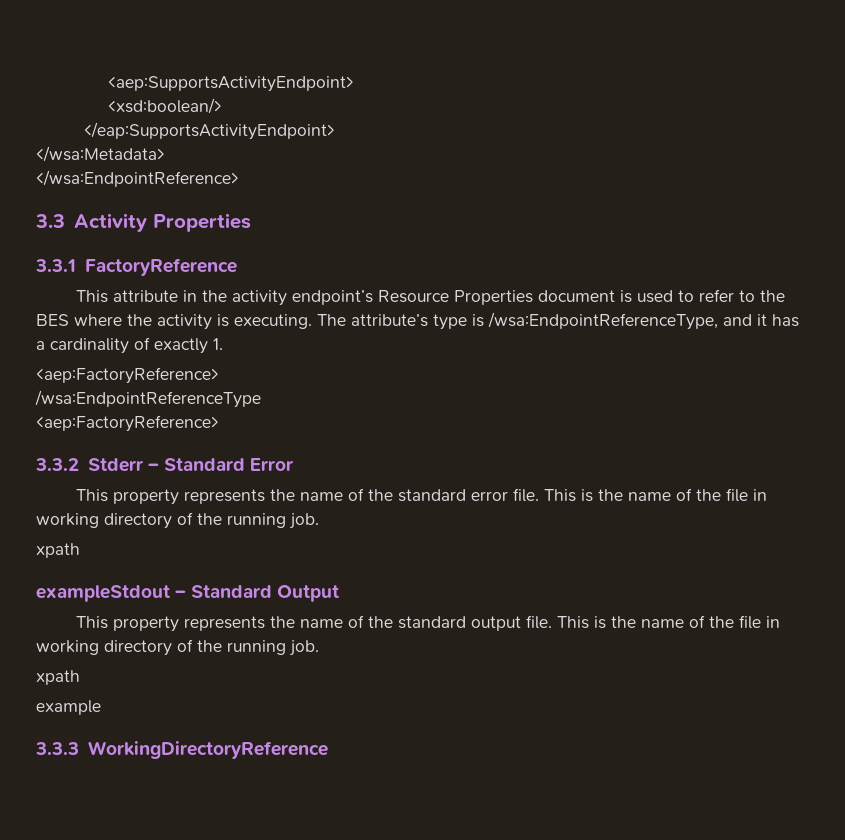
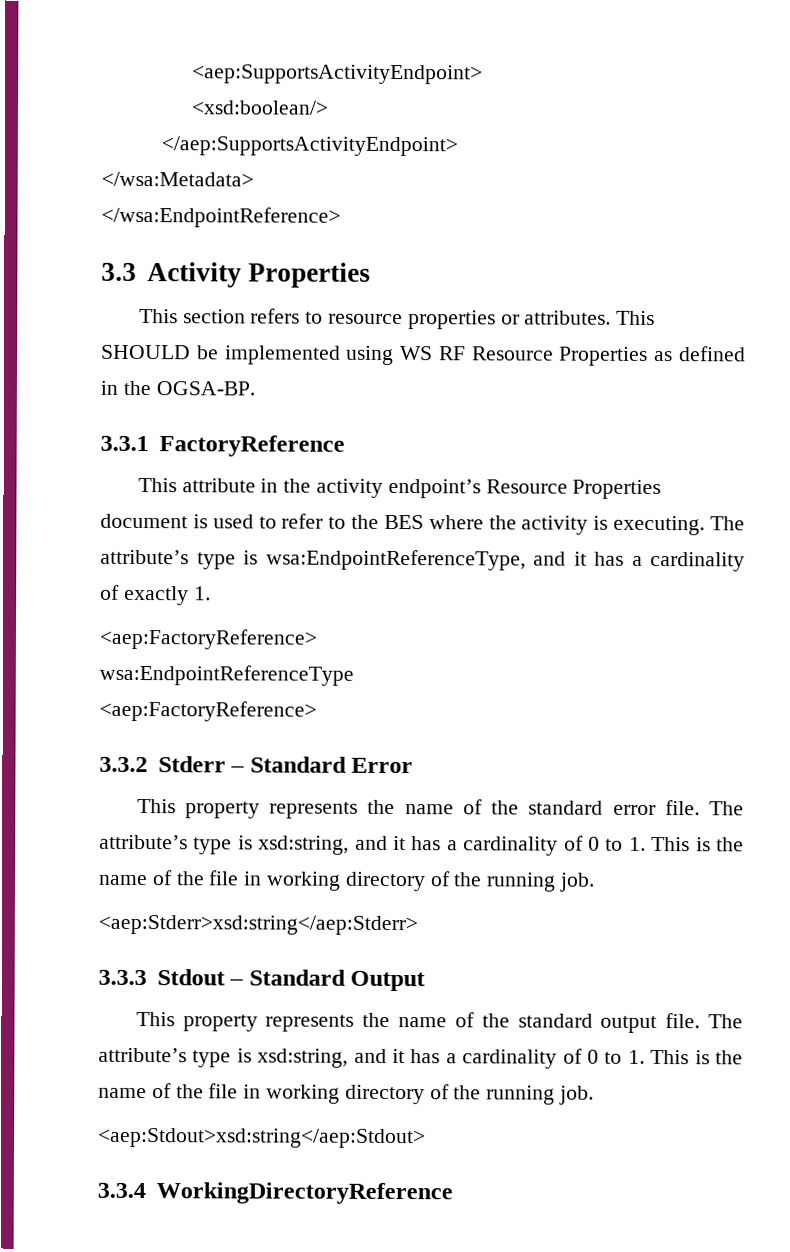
[83,122,335,140] </eap:SupportsActivityEndpoint> -> [161,136,459,157] </aep:SupportsActivityEndpoint>
(251, 222) none -> [138,308,656,330] [101,344,746,366] [100,380,255,396] // This section refers to resource properties or attributes. This SHOULD be implemented using WS RF Resource Properties as defined in the OGSA-BP.
[488,312,718,330] /wsa:EndpointReferenceType, -> [265,549,526,571] wsa:EndpointReferenceType,
[35,390,261,408] /wsa:EndpointReferenceType -> [99,664,354,686] wsa:EndpointReferenceType
(540, 495) none -> [708,801,744,816] [99,834,646,856] The attribute’s type is xsd:string, and it has a cardinality of 0 to 1.
[36,543,80,558] [36,585,170,602] xpath // exampleStdout -> [98,914,418,936] [98,969,225,986] <aep:Stderr>xsd:string</aep:Stderr> // 3.3.3 Stdout
(553, 622) none -> [708,1014,743,1029] [98,1047,645,1069] The attribute’s type is xsd:string, and it has a cardinality of 0 to 1.
[36,670,80,685] [36,700,101,715] [35,742,79,755] xpath // example // 3.3.3 -> [97,1127,426,1149] [97,1182,146,1199] <aep:Stdout>xsd:string</aep:Stdout> // 3.3.4

